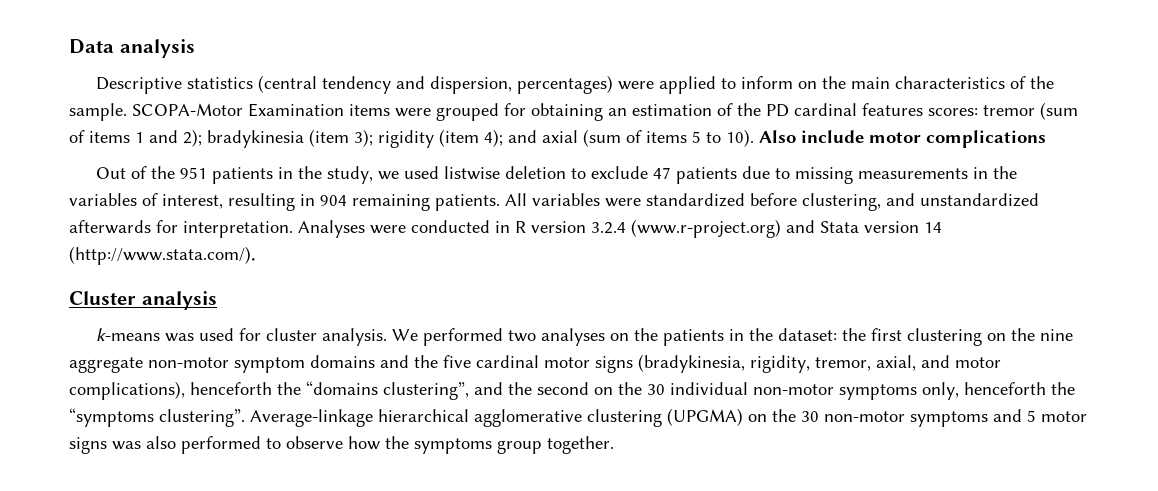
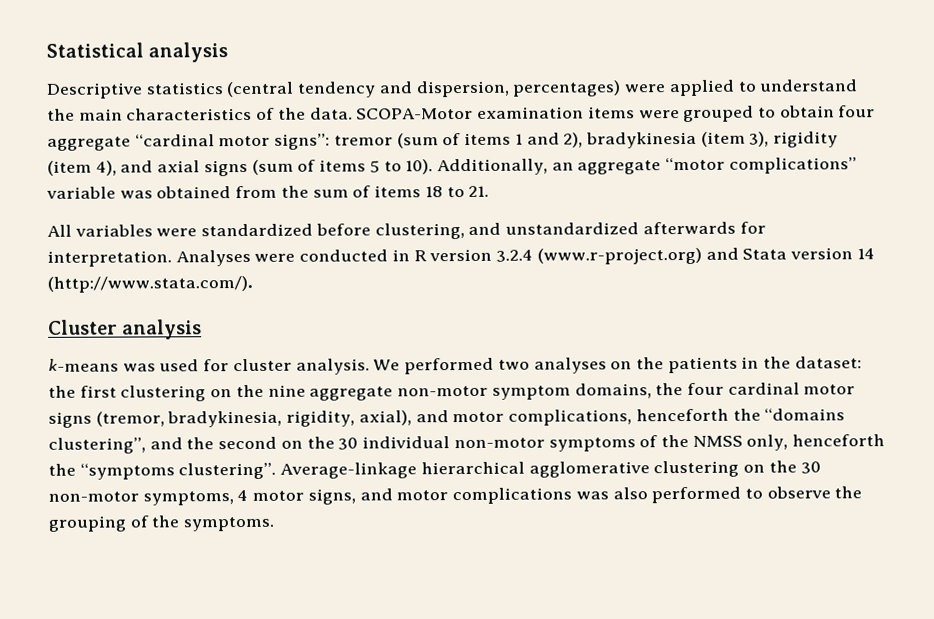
[69,39,114,54] Data -> [46,42,144,58] Statistical
[741,76,818,89] inform on -> [759,79,859,92] understand
[69,103,978,121] sample. SCOPA-Motor Examination items were grouped for obtaining an estimation of the PD cardinal features scores: -> [309,105,876,123] [47,133,331,151] data. SCOPA-Motor examination items were grouped to obtain four aggregate “cardinal motor signs”:
[183,129,202,147] 2); -> [563,132,584,148] 2),
[354,129,373,147] 3); -> [749,131,770,147] 3),
[484,129,503,147] 4); -> [95,160,117,176] 4),
(578, 136) none -> [203,159,248,177] signs
[759,130,1046,148] [96,166,1018,184] [69,193,500,211] Also include motor complications // Out of the 951 patients in the study, we used listwise deletion to exclude 47 patients due to missing measurements in the variables of interest, resulting in 904 remaining patients. -> [436,157,857,176] [46,185,490,199] Additionally, an aggregate “motor complications” variable was obtained from the sum of items 18 to 21. //
[310,354,1001,373] [69,381,185,400] domains and the five cardinal motor signs (bradykinesia, rigidity, tremor, axial, and motor complications), -> [574,382,856,399] [48,409,633,428] domains, the four cardinal motor signs (tremor, bradykinesia, rigidity, axial), and motor complications,
(917, 392) none -> [639,434,743,448] of the NMSS
[667,408,743,426] (UPGMA) -> (740, 469) none
[910,409,1087,427] [69,437,107,454] symptoms and 5 motor signs -> [142,487,573,506] symptoms, 4 motor signs, and motor complications
[348,436,614,454] how the symptoms group together. -> [834,486,863,499] [48,515,276,532] the grouping of the symptoms.

